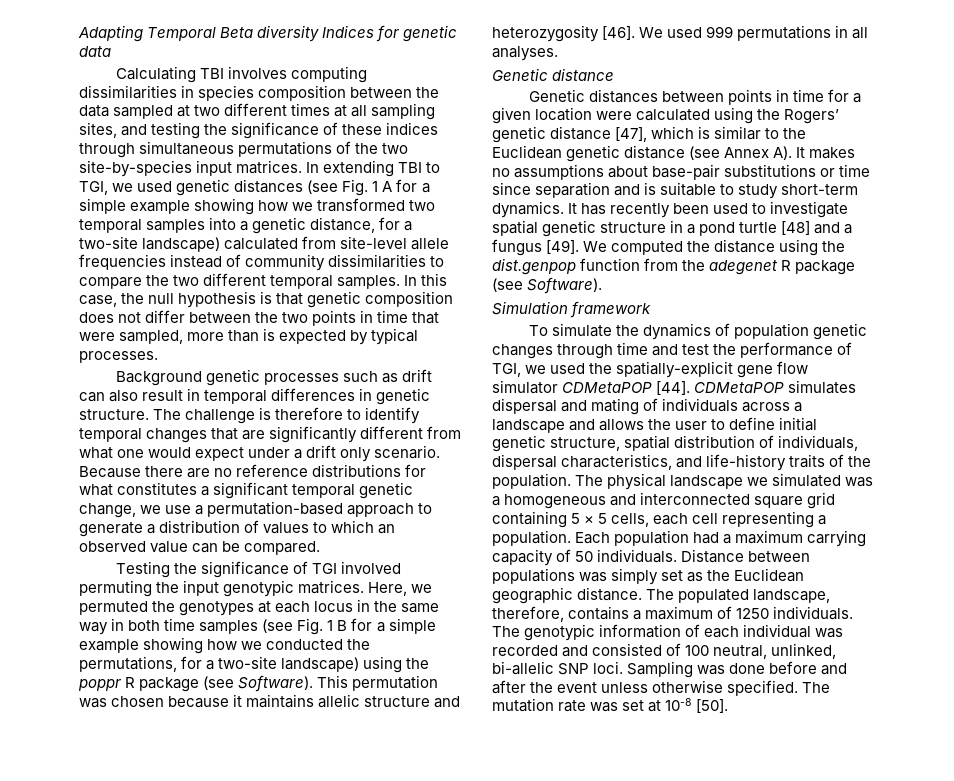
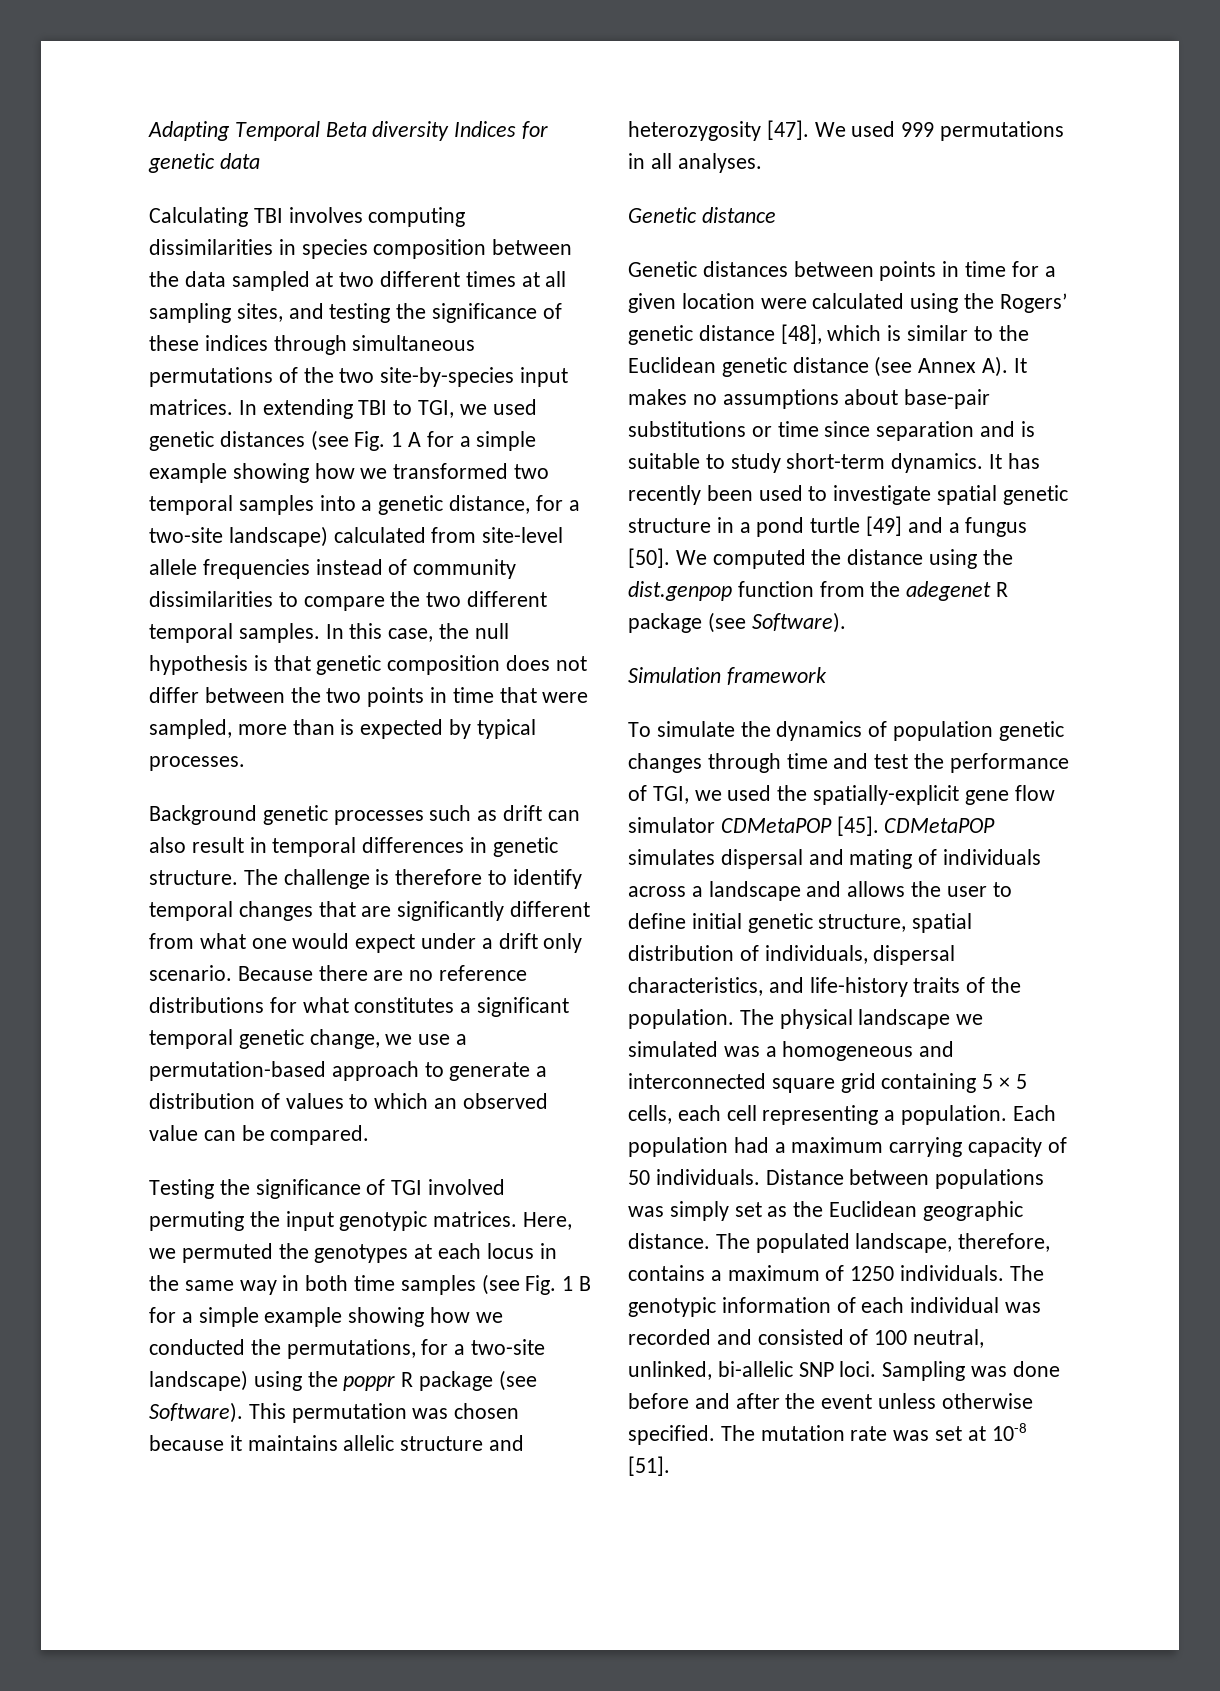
[602,26,636,40] [46]. -> [766,120,809,140] [47].
[615,127,648,142] [47], -> [780,324,822,344] [48],
[781,221,811,235] [48] -> [866,516,903,536] [49]
[546,240,580,254] [49]. -> [628,548,670,568] [50].
[656,381,691,395] [44]. -> [836,816,879,836] [45].
[696,699,729,713] [50]. -> [628,1456,670,1476] [51].

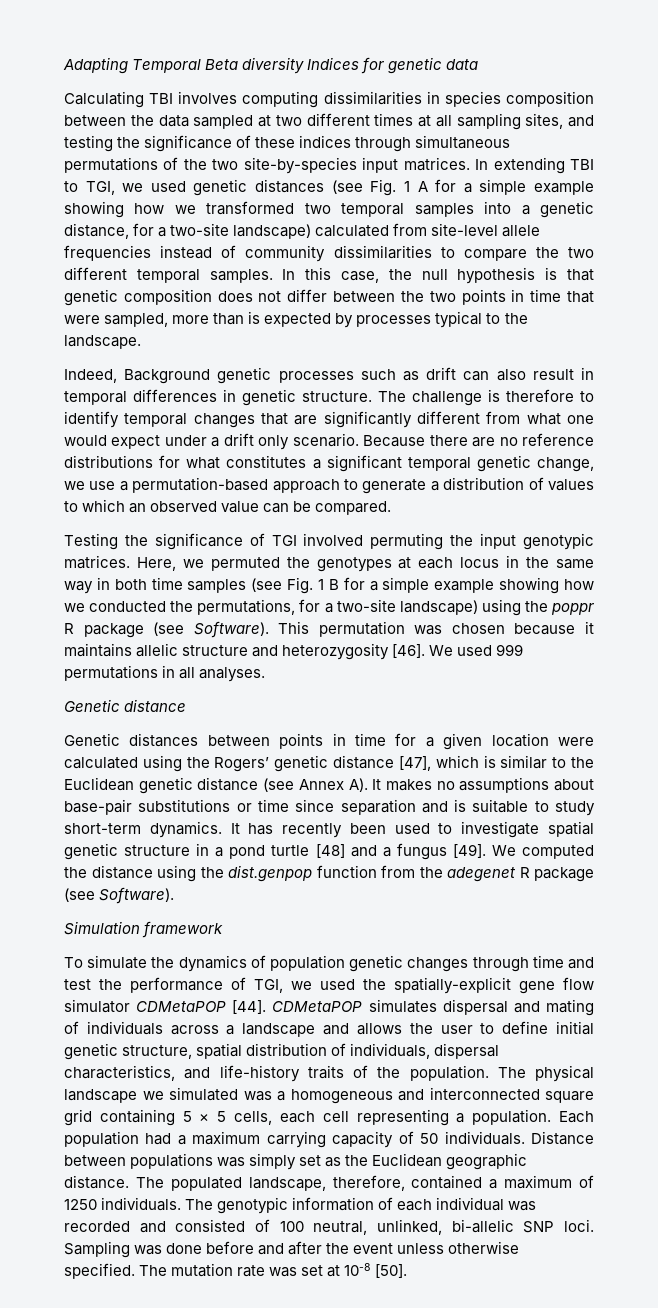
[476,719,536,739] [149,756,245,771] typical processes. // -> [356,311,528,328] [64,335,141,349] [64,369,117,383] processes typical to the landscape. // Indeed,
[766,120,809,140] [47]. -> [392,644,426,658] [46].
[780,324,822,344] [48], -> [398,756,431,771] [47],
[866,516,903,536] [49] -> [315,844,345,858] [48]
[628,548,670,568] [50]. -> [452,844,486,858] [49].
[836,816,879,836] [45]. -> [232,1000,267,1014] [44].
[628,1265,705,1281] contains -> [411,1175,483,1189] contained
[628,1456,670,1476] [51]. -> [375,1264,408,1278] [50].

